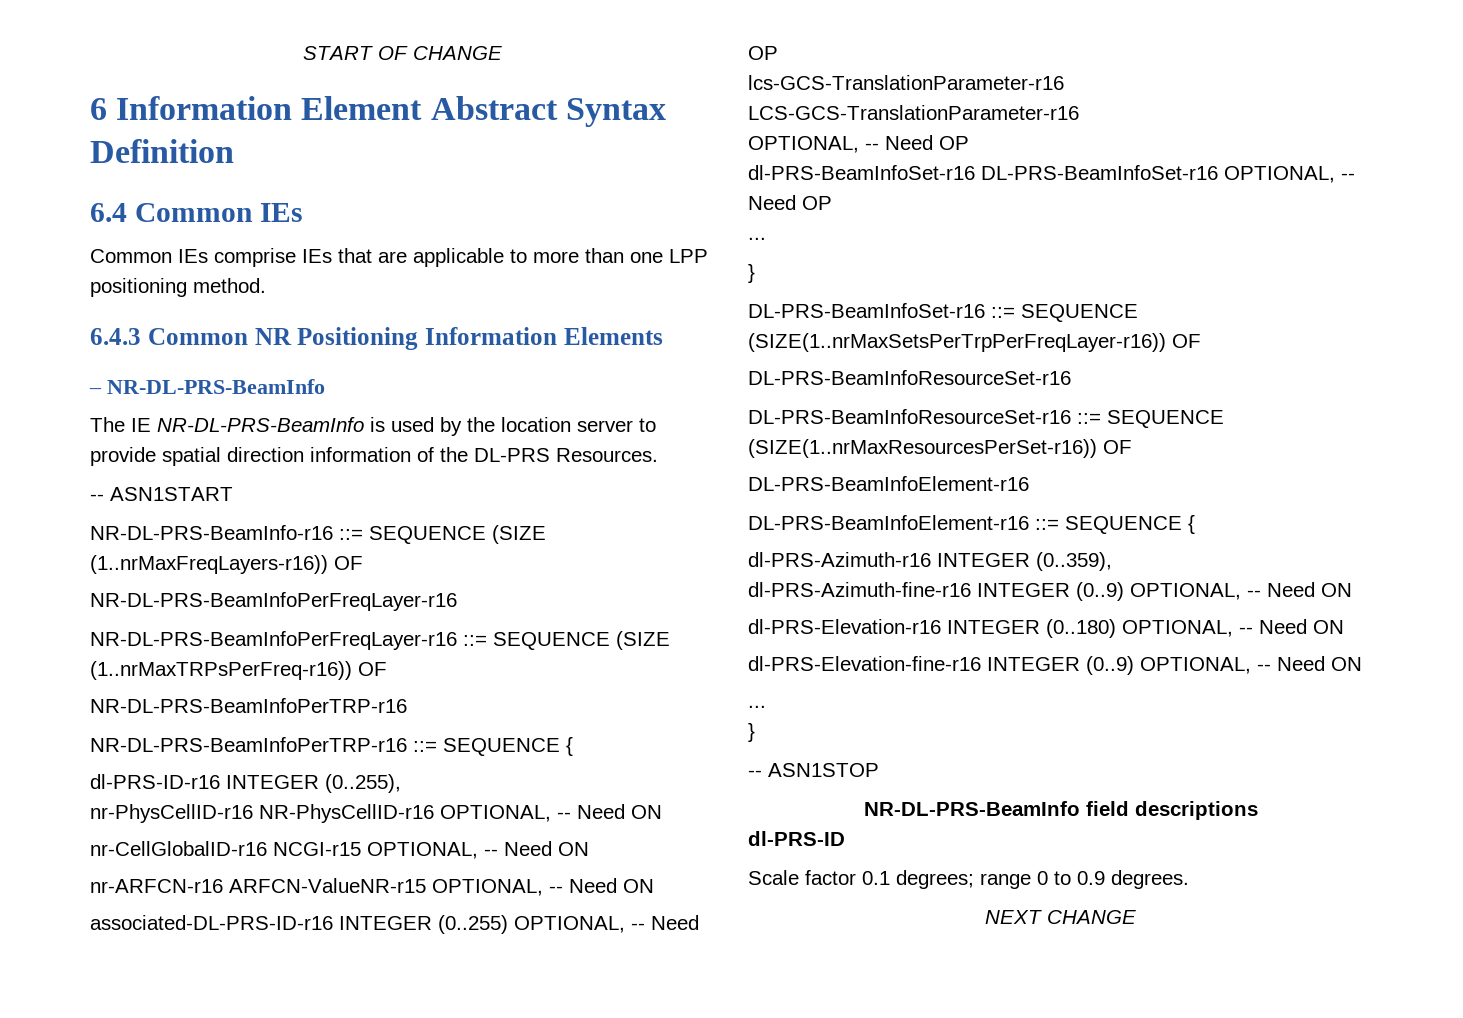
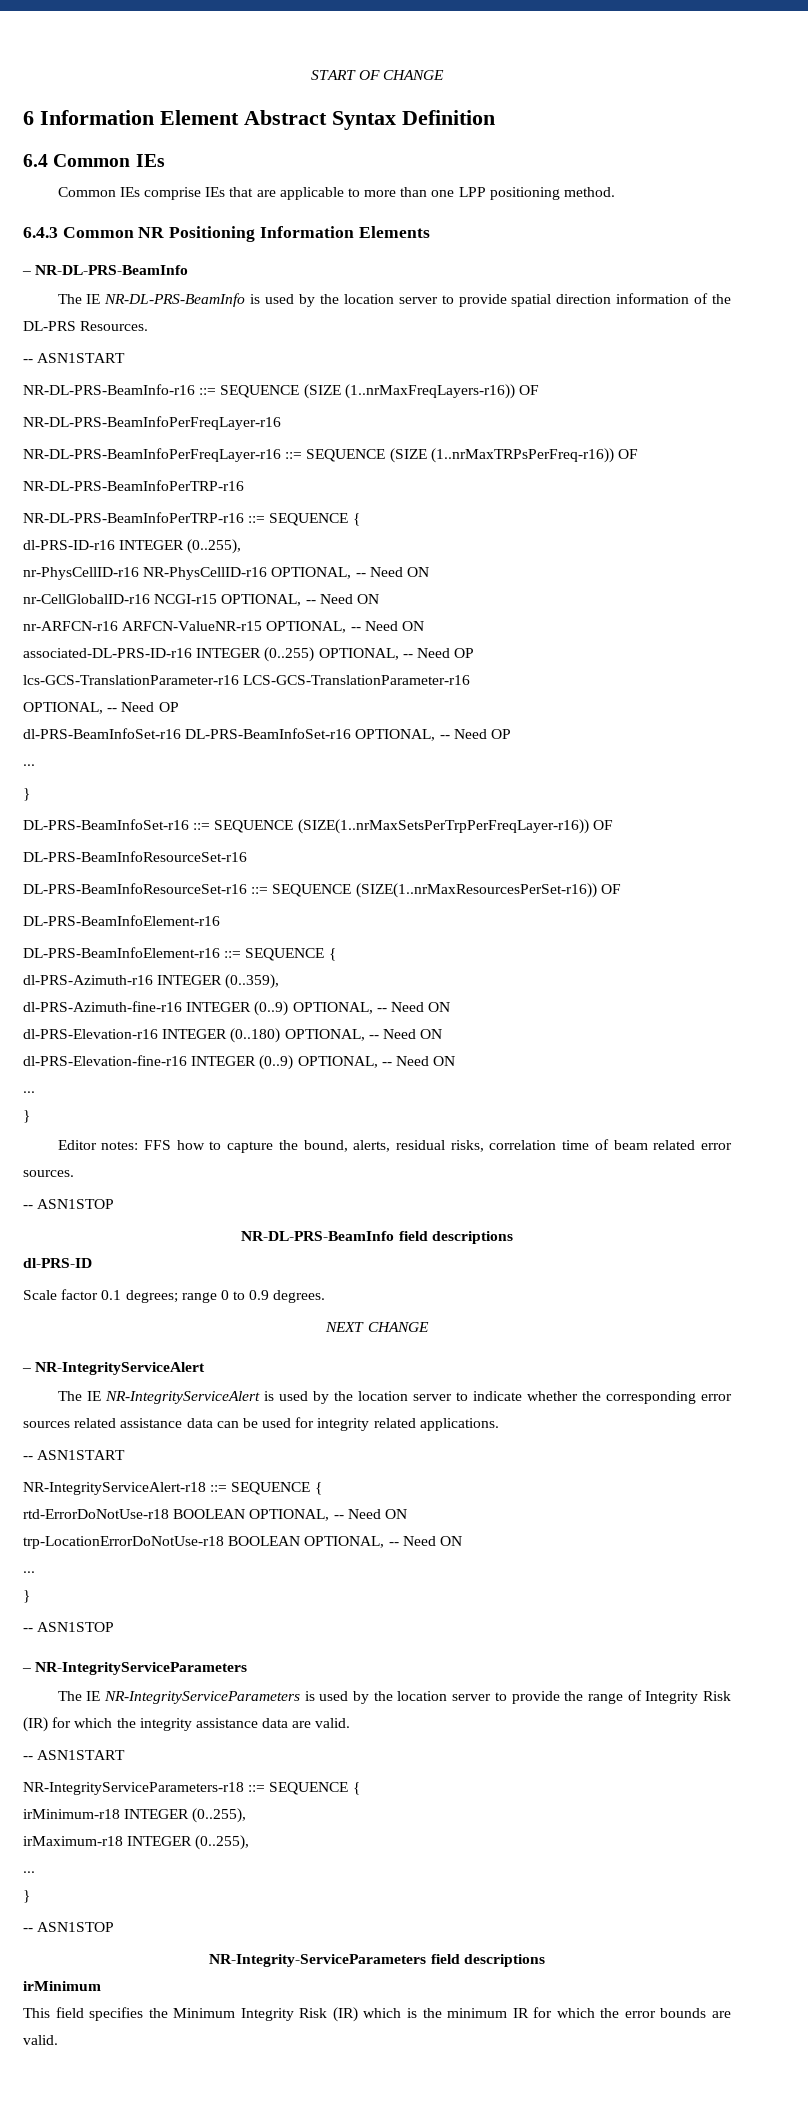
(755, 732) none -> [57,1139,732,1153] [23,1170,74,1177] // Editor notes: FFS how to capture the bound, alerts, residual risks, correlation time of beam related error sources.
(1136, 917) none -> [22,1362,206,1375] [57,1391,732,1404] [23,1417,499,1431] [23,1450,126,1460] [23,1482,322,1495] [23,1509,407,1521] [23,1536,462,1549] [23,1571,35,1573] [23,1590,30,1603] [23,1622,115,1632] [22,1662,248,1675] [57,1690,732,1704] [23,1717,351,1732] [23,1750,126,1760] [23,1782,360,1795] [23,1808,247,1823] [23,1835,250,1850] [23,1871,35,1873] [23,1890,30,1903] [23,1922,115,1932] [209,1954,545,1967] [23,1981,101,1991] [23,2007,731,2022] [23,2035,58,2045] // – NR-IntegrityServiceAlert // The IE NR-IntegrityServiceAlert is used by the location server to indicate whether the corresponding error sources related assistance data can be used for integrity related applications. // -- ASN1START // NR-IntegrityServiceAlert-r18 ::= SEQUENCE { // rtd-ErrorDoNotUse-r18 BOOLEAN OPTIONAL, -- Need ON // trp-LocationErrorDoNotUse-r18 BOOLEAN OPTIONAL, -- Need ON // ... // } // -- ASN1STOP // – NR-IntegrityServiceParameters // The IE NR-IntegrityServiceParameters is used by the location server to provide the range of Integrity Risk (IR) for which the integrity assistance data are valid. // -- ASN1START // NR-IntegrityServiceParameters-r18 ::= SEQUENCE { // irMinimum-r18 INTEGER (0..255), // irMaximum-r18 INTEGER (0..255), // ... // } // -- ASN1STOP // NR-Integrity-ServiceParameters field descriptions // irMinimum // This field specifies the Minimum Integrity Risk (IR) which is the minimum IR for which the error bounds are valid.

